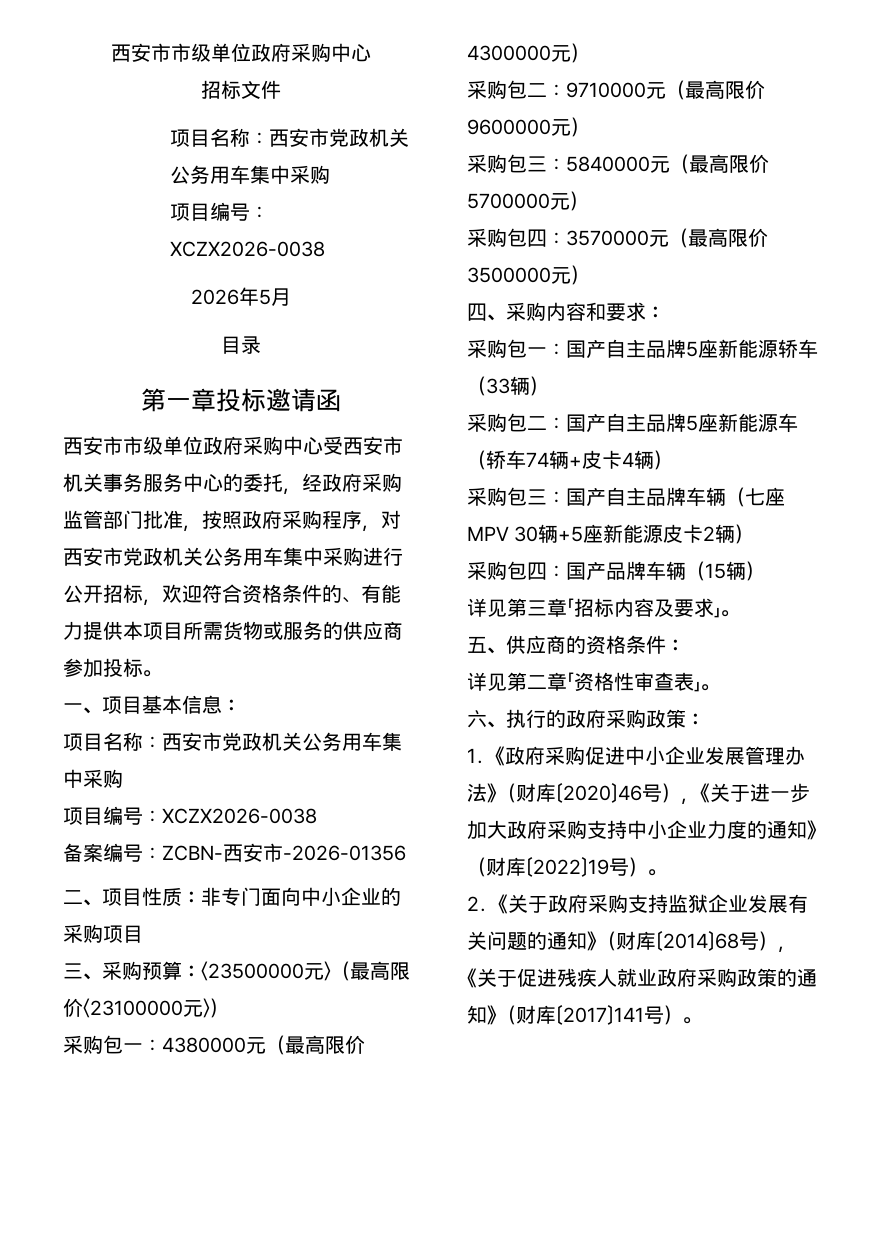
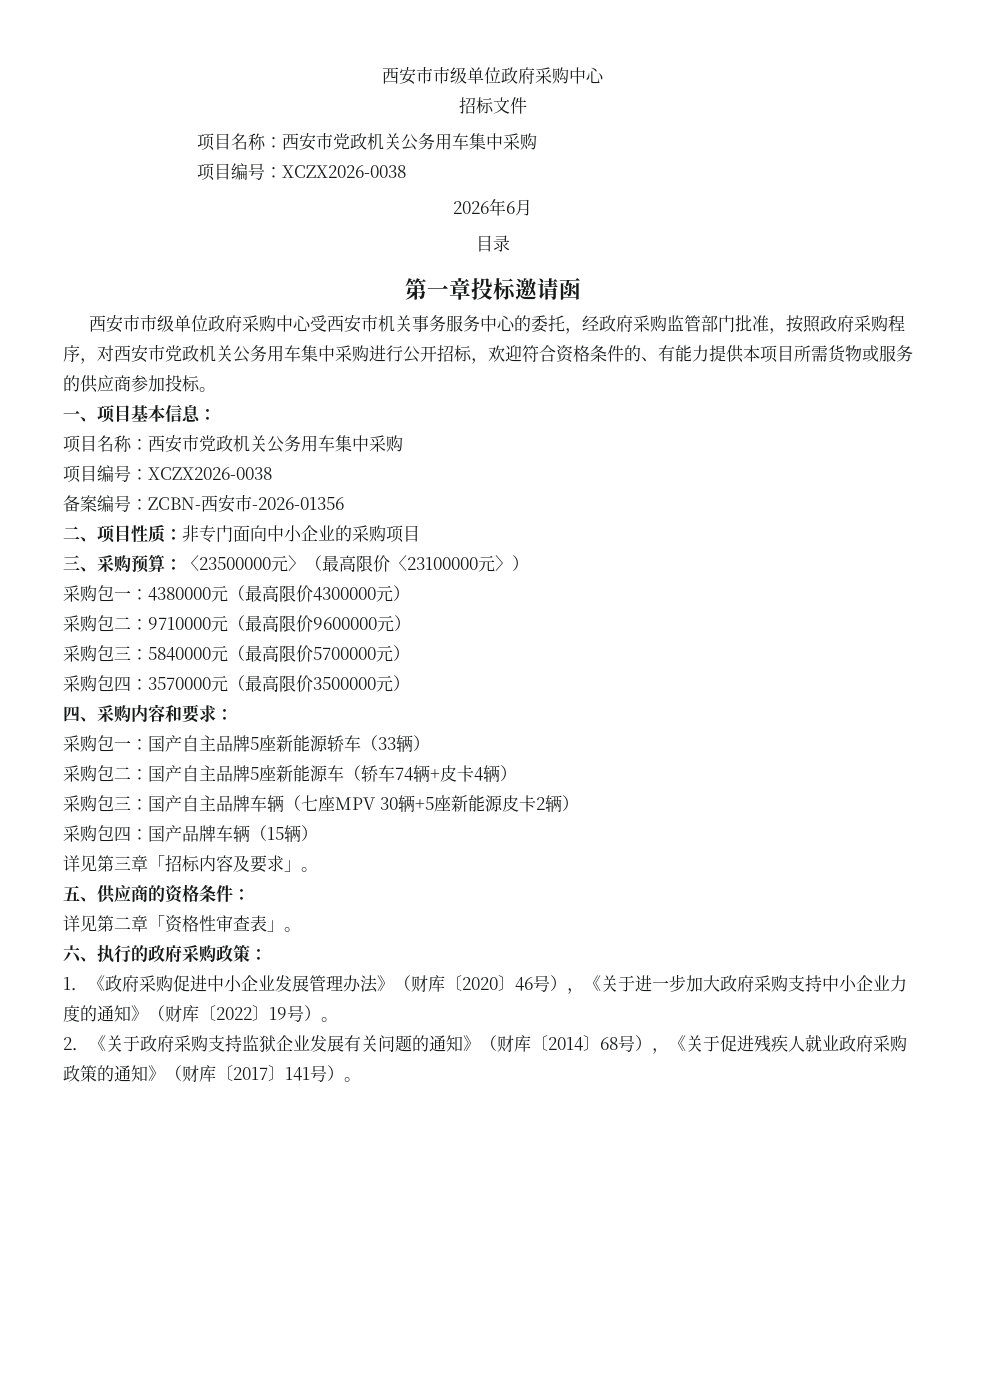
[258,289,271,305] 5 -> [506,201,515,214] 6

